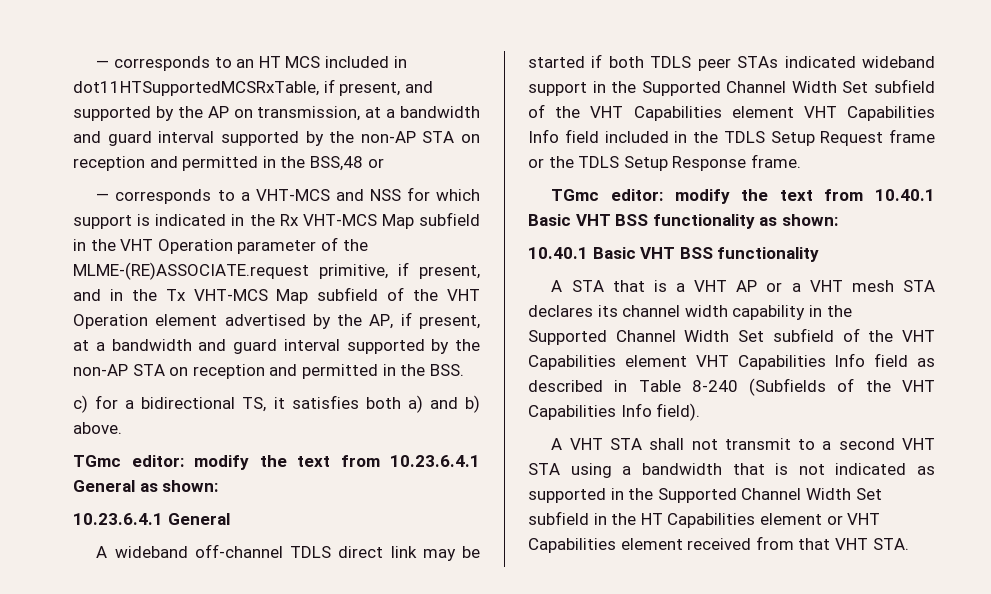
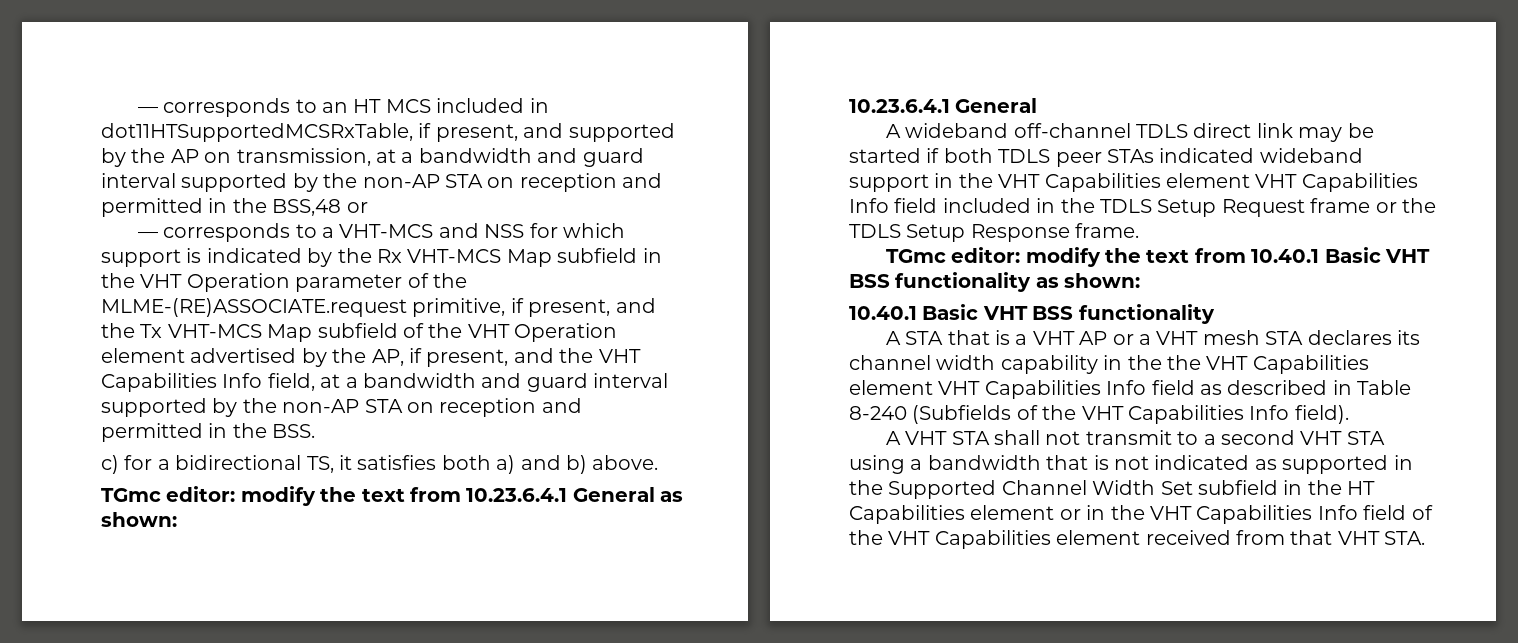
[231,214,245,226] in -> [307,248,333,267] by
[109,289,123,301] in -> (656, 305) none
(480, 322) none -> [513,348,641,363] [101,373,315,392] and the VHT Capabilities Info field,
[641,79,935,96] [528,104,581,118] Supported Channel Width Set subfield of the -> (993, 180) none
[528,328,860,345] Supported Channel Width Set subfield of -> (1162, 362) none
(843, 520) none -> [1086,505,1433,524] [849,530,883,545] in the VHT Capabilities Info field of the

